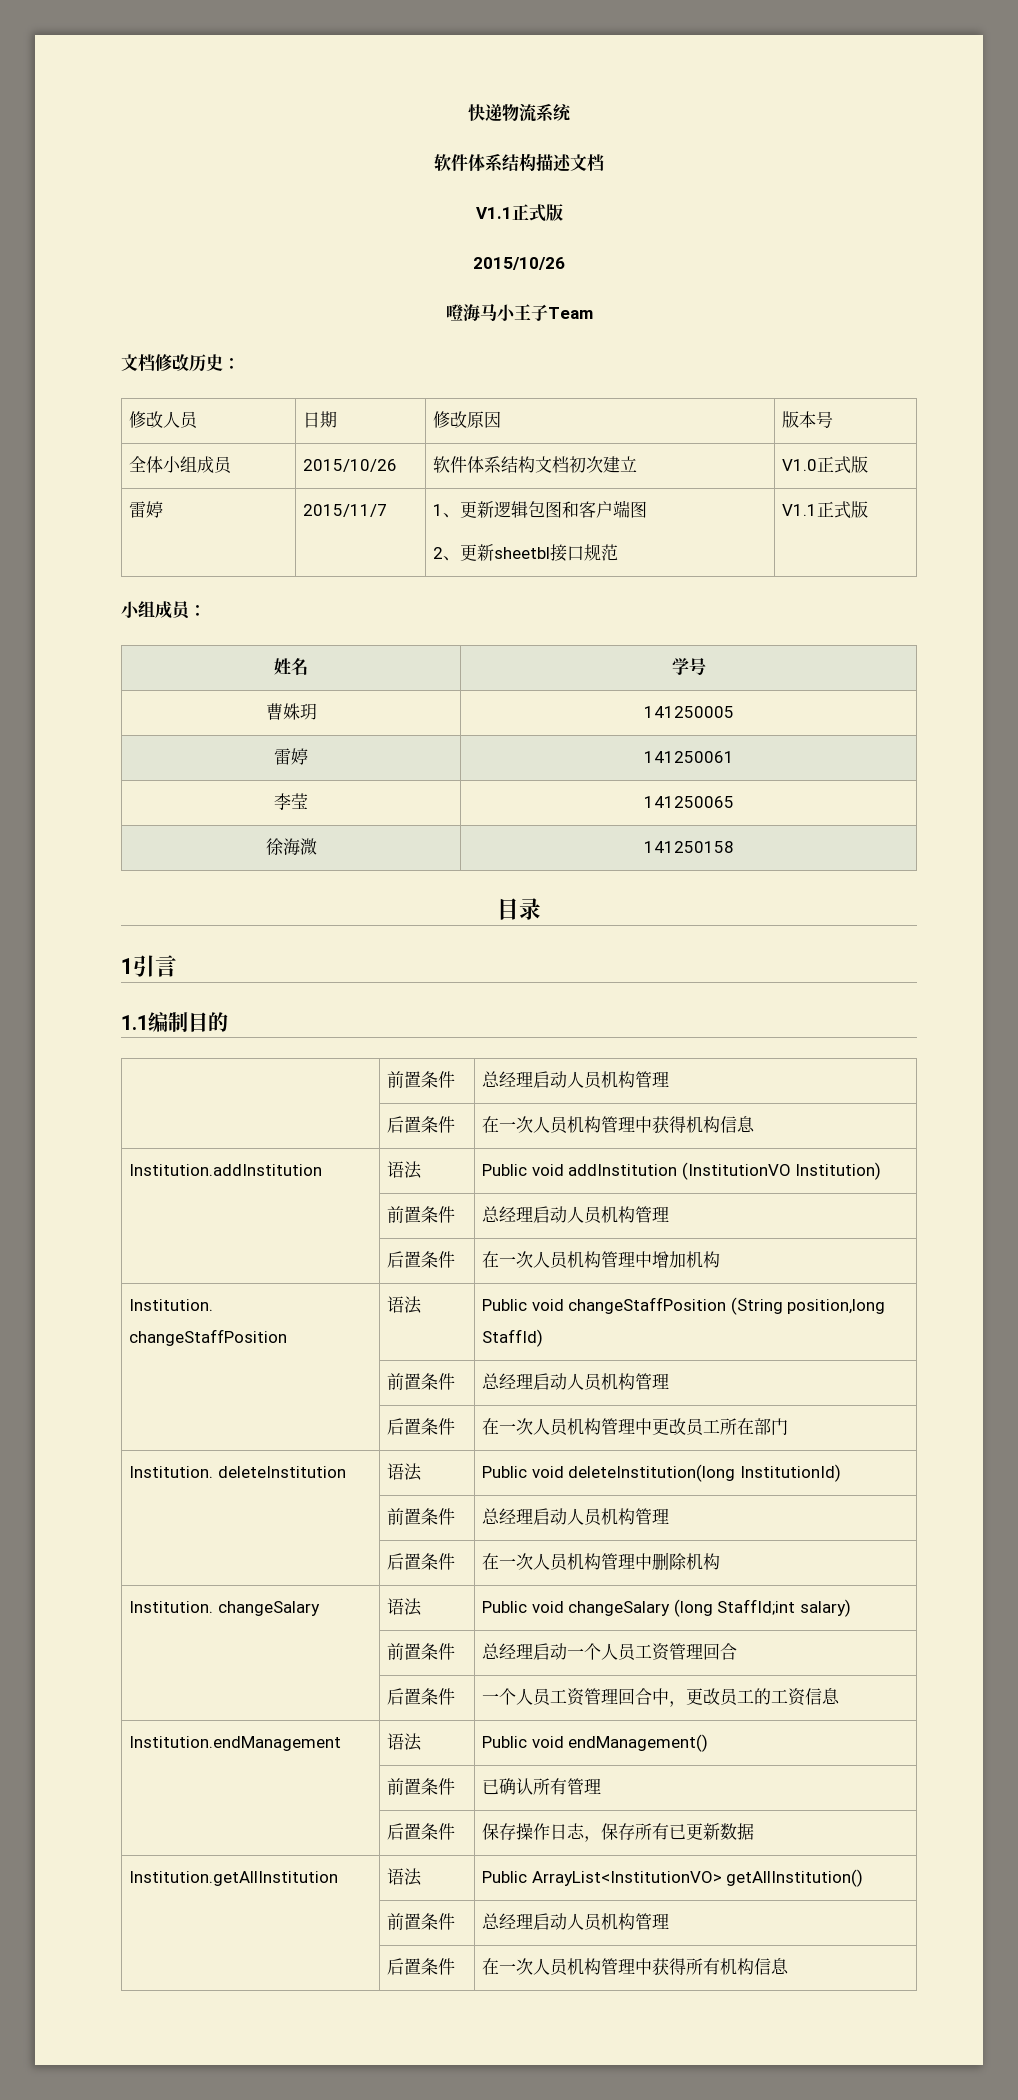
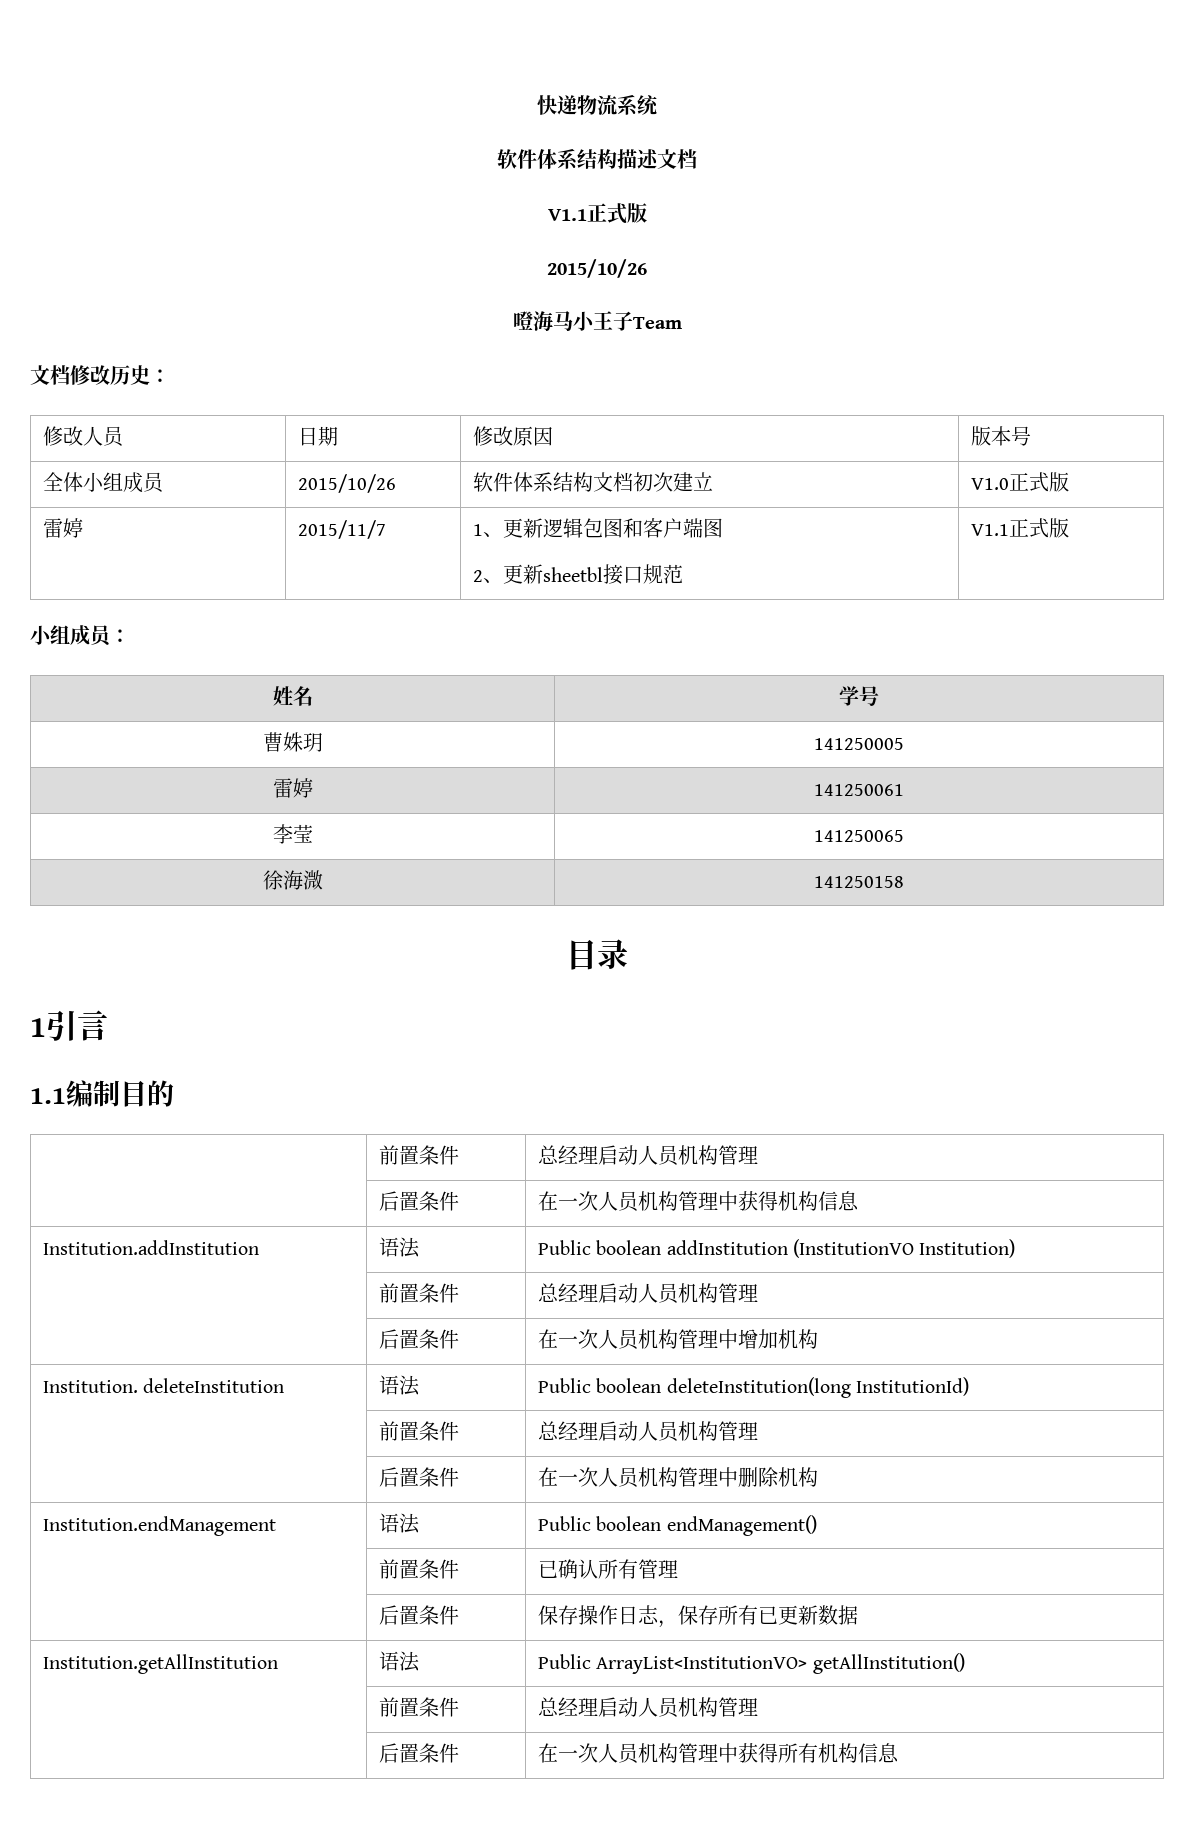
[531,1164,564,1176] void -> [596,1240,662,1255] boolean
[128,1299,213,1311] [128,1329,287,1346] [386,1296,422,1314] [481,1297,886,1315] [481,1329,543,1347] [386,1373,455,1390] [481,1373,669,1391] [386,1418,455,1435] [481,1418,788,1436] // Institution. changeStaffPosition | 语法 | Public void changeStaffPosition (String position,long StaffId) // | 前置条件 | 总经理启动人员机构管理 // | 后置条件 | 在一次人员机构管理中更改员工所在部门 -> (818, 1339) none
[531,1466,564,1478] void -> [596,1378,662,1393] boolean
[128,1601,320,1616] [386,1598,422,1616] [481,1599,851,1617] [386,1643,455,1660] [481,1643,737,1661] [386,1688,455,1705] [481,1688,840,1707] // Institution. changeSalary | 语法 | Public void changeSalary (long StaffId;int salary) // | 前置条件 | 总经理启动一个人员工资管理回合 // | 后置条件 | 一个人员工资管理回合中，更改员工的工资信息 -> (818, 1477) none
[531,1736,564,1748] void -> [596,1516,662,1531] boolean

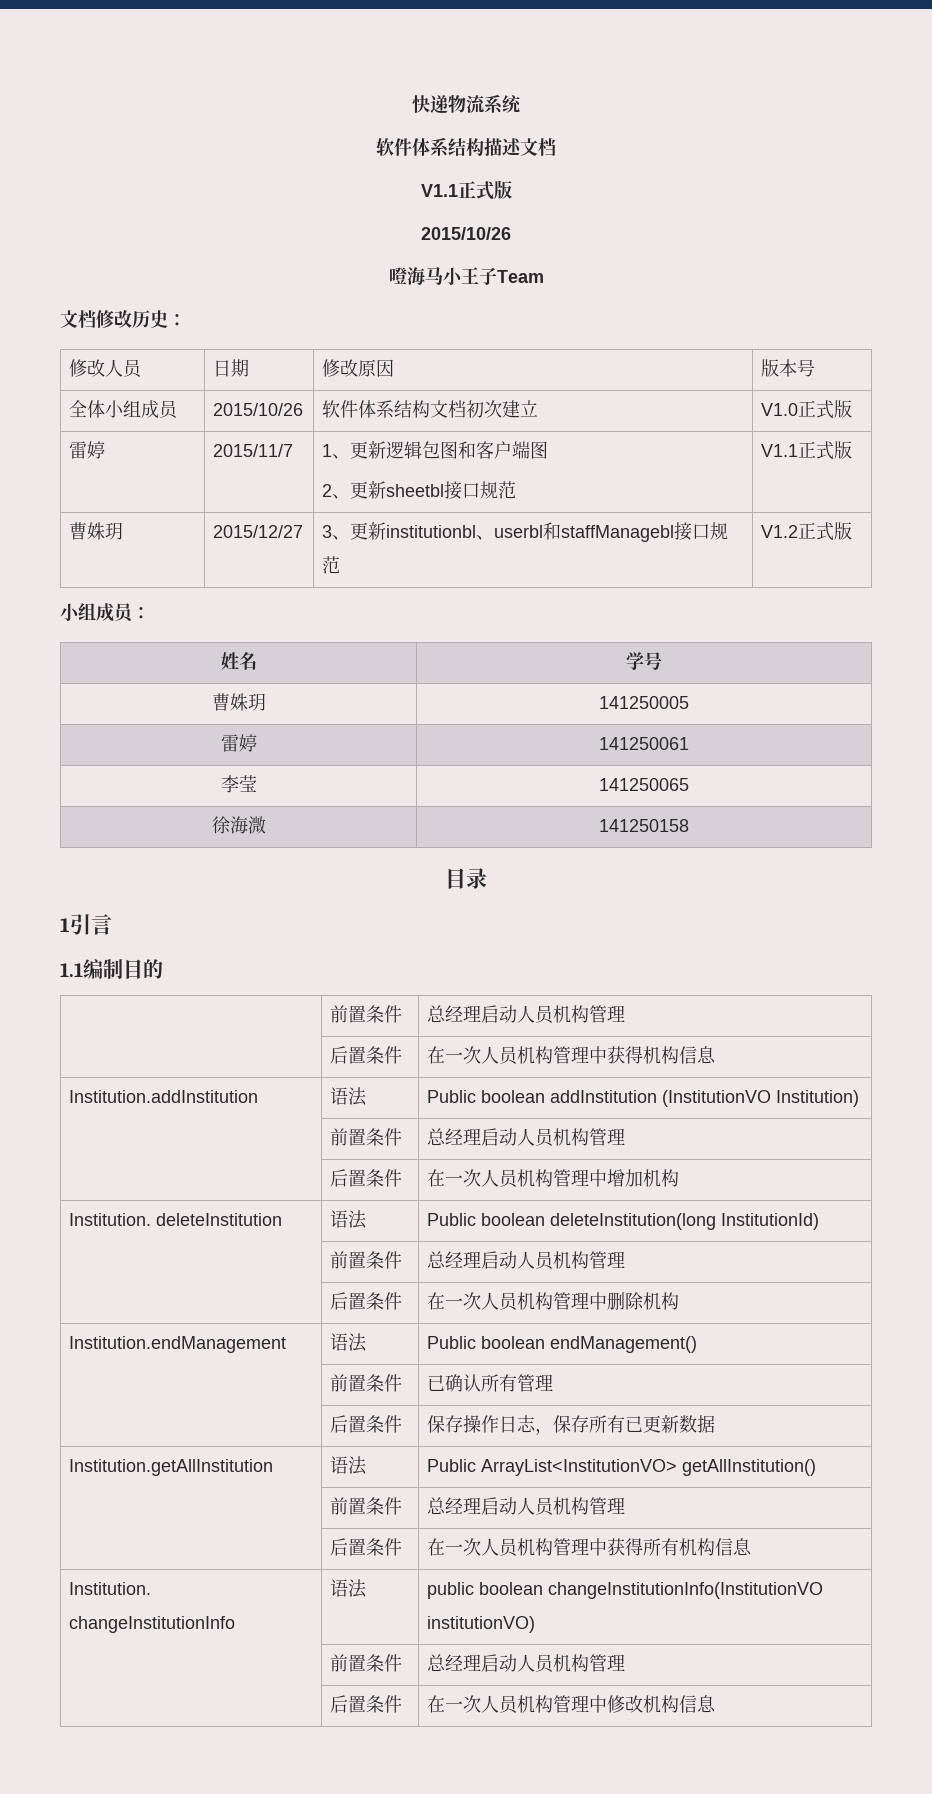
(1069, 528) none -> [68,522,123,540] [212,525,303,538] [321,522,728,542] [321,556,340,574] [760,522,852,541] // 曹姝玥 | 2015/12/27 | 3、更新institutionbl、userbl和staffManagebl接口规范 | V1.2正式版
(899, 1753) none -> [68,1582,151,1595] [68,1616,235,1633] [329,1579,367,1598] [426,1582,823,1599] [426,1616,535,1633] [329,1654,402,1672] [426,1654,625,1673] [329,1695,402,1713] [426,1695,716,1714] // Institution. changeInstitutionInfo | 语法 | public boolean changeInstitutionInfo(InstitutionVO institutionVO) // | 前置条件 | 总经理启动人员机构管理 // | 后置条件 | 在一次人员机构管理中修改机构信息

